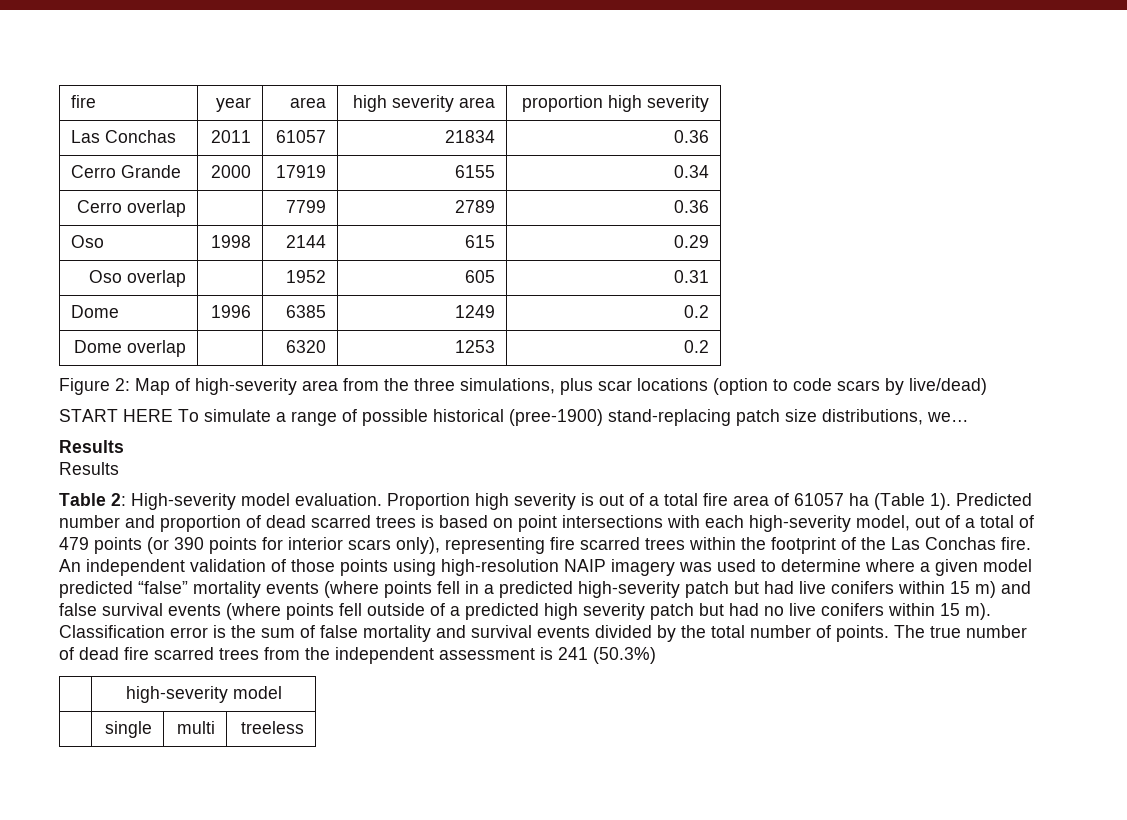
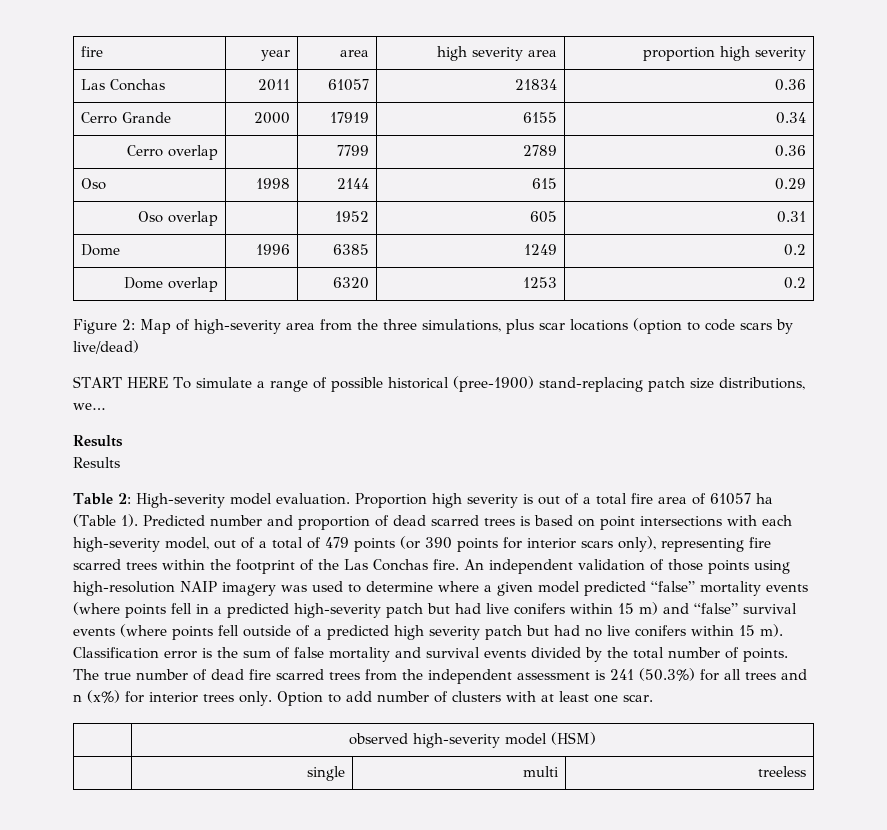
[59,603,97,616] false -> [694,603,738,614] “false”
(656, 655) // | -> [700,669,807,681] [73,690,653,706] [349,733,408,745] for all trees and n (x%) for interior trees only. Option to add number of clusters with at least one scar. // | observed
(282, 692) none -> [551,732,596,745] (HSM)

